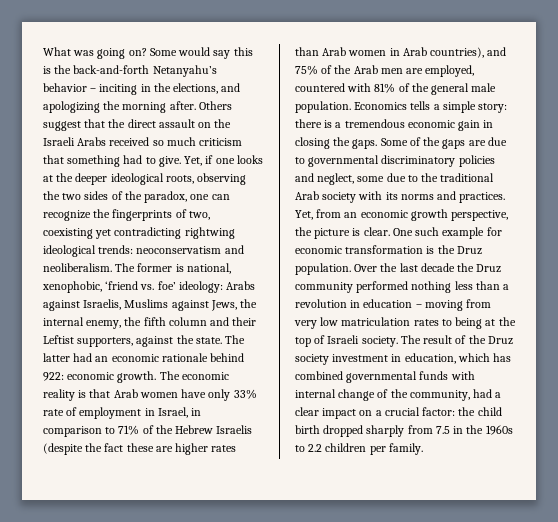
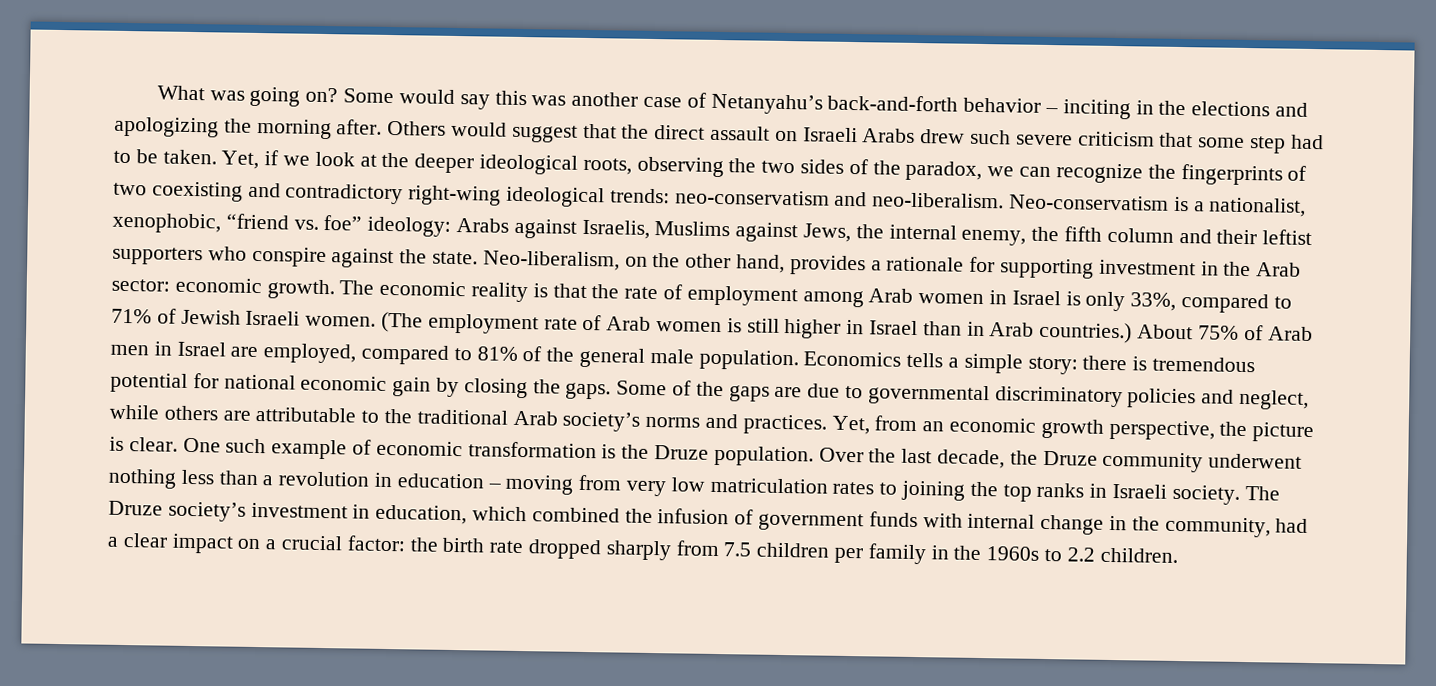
[43,65,217,77] is the back-and-forth Netanyahu’s -> [531,91,959,115] was another case of Netanyahu’s back-and-forth
[173,83,219,94] elections, -> [1191,101,1271,117] elections
(232, 105) none -> [451,121,508,137] would
[214,119,232,128] the -> (798, 136) none
[109,137,243,146] [43,155,263,167] received so much criticism that something had to give. Yet, if one looks -> [920,129,1324,154] [113,149,355,170] drew such severe criticism that some step had to be taken. Yet, if we look
[190,194,210,200] one -> [987,166,1015,177] we
[188,211,210,220] [43,227,235,239] [43,245,244,257] [43,263,231,274] [42,281,176,293] two, coexisting yet contradicting rightwing ideological trends: neoconservatism and neoliberalism. The former is national, xenophobic, ‘friend vs. foe’ -> [113,181,1307,217] [112,212,363,234] two coexisting and contradictory right-wing ideological trends: neo-conservatism and neo-liberalism. Neo-conservatism is a nationalist, xenophobic, “friend vs. foe”
[43,335,246,347] [43,353,245,362] [43,372,64,381] Leftist supporters, against the state. The latter had an economic rationale behind 922: -> [1262,229,1313,246] [112,246,1302,279] [111,278,170,292] leftist supporters who conspire against the state. Neo-liberalism, on the other hand, provides a rationale for supporting investment in the Arab sector:
[113,389,257,401] [43,407,202,419] [43,425,253,437] [43,443,237,455] [295,47,507,58] Arab women have only 33% rate of employment in Israel, in comparison to 71% of the Hebrew Israelis (despite the fact these are higher rates than Arab women in Arab countries), and -> [591,284,1292,314] [111,308,1194,344] the rate of employment among Arab women in Israel is only 33%, compared to 71% of Jewish Israeli women. (The employment rate of Arab women is still higher in Israel than in Arab countries.) About
[334,65,352,74] the -> (1264, 332) none
[406,65,475,77] [295,83,372,92] are employed, countered with -> [153,341,472,365] in Israel are employed, compared to
[335,119,405,128] a tremendous -> [1152,356,1256,373] [110,372,296,393] tremendous potential for national
[483,120,494,128] in -> [436,377,460,398] by
[357,173,406,182] some due -> [109,404,357,423] while others are attributable
[322,191,398,203] society with its -> [562,411,641,432] society’s
[486,227,502,236] for -> [352,439,373,455] of
[456,246,482,255] Druz -> [654,445,710,460] Druze
[420,263,502,273] [295,281,409,293] decade the Druz community performed -> [937,449,1303,473] decade, the Druze community underwent
[455,317,516,329] [295,335,513,347] [295,353,512,365] [295,371,418,383] being at the top of Israeli society. The result of the Druz society investment in education, which has combined governmental -> [901,480,1280,505] [108,500,865,532] joining the top ranks in Israeli society. The Druze society’s investment in education, which combined the infusion of government
[377,389,389,398] of -> [1109,515,1128,531] in
[477,407,502,416] [295,425,320,434] child birth -> [442,537,524,554] birth rate
(450, 430) none -> [756,542,926,565] children per family
[325,443,423,455] children per family. -> [1099,547,1178,564] children.

